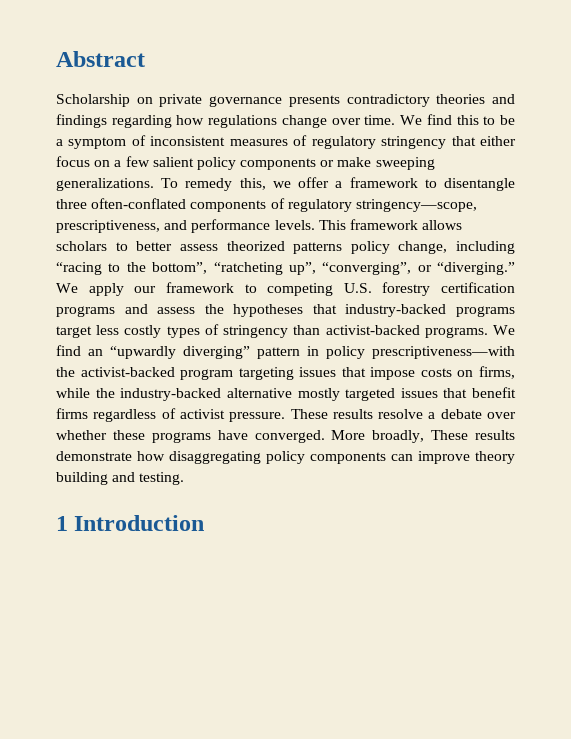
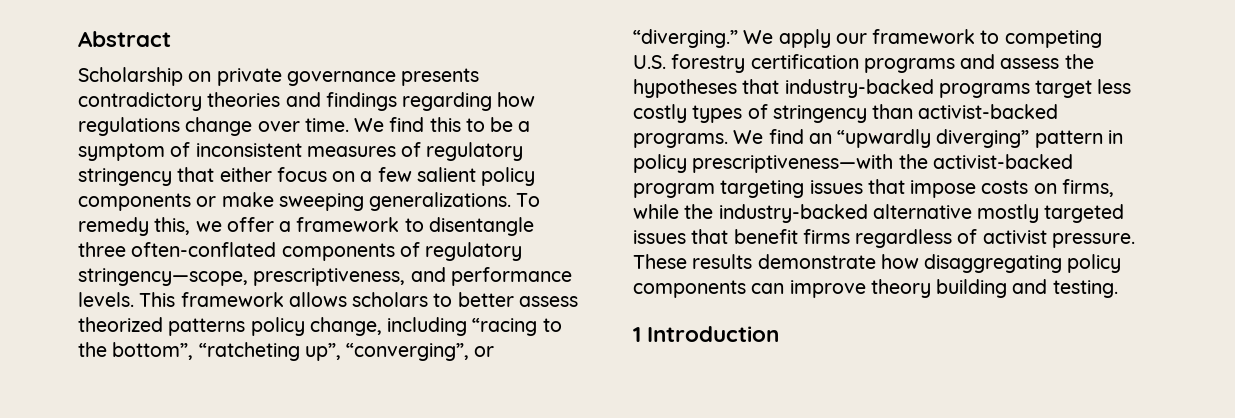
[378,409,516,419] [56,430,515,443] resolve a debate over whether these programs have converged. More broadly, These results -> (753, 261) none

